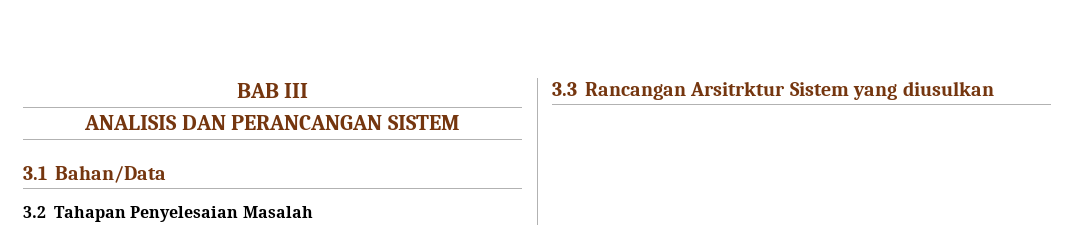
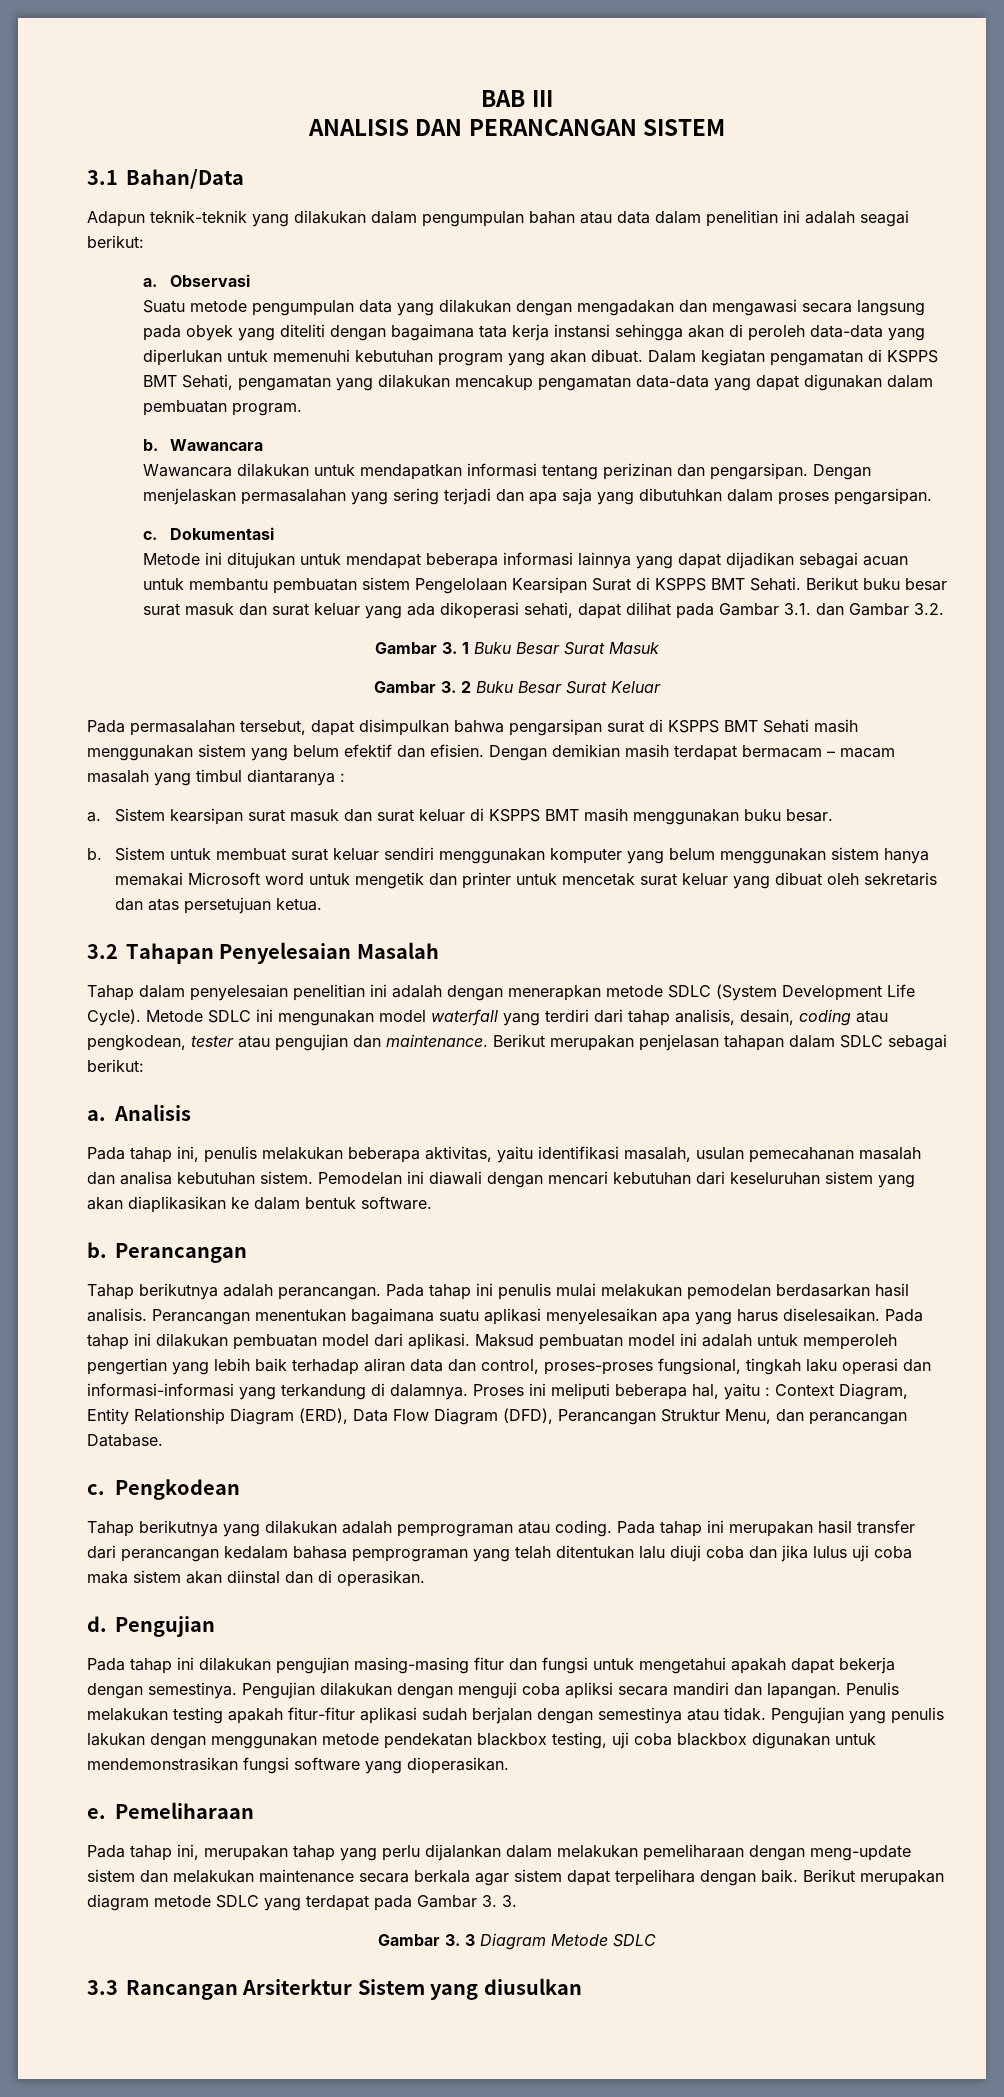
[23,206,313,222] 3.2 Tahapan Penyelesaian Masalah -> [87,210,909,227] [87,235,144,248] [142,274,251,287] [142,299,925,316] [142,324,925,341] [142,349,938,366] [142,374,933,391] [142,400,302,416] [142,439,264,451] [142,463,871,480] [142,488,932,505] [142,527,275,540] [142,552,908,569] [142,577,947,594] [142,602,944,619] [375,642,659,655] [374,681,661,694] [87,719,858,736] [87,744,895,761] [87,769,345,786] [87,808,833,825] [87,847,929,864] [114,872,937,889] [114,897,322,914] [87,942,439,964] [87,984,915,1001] [87,1009,888,1026] [87,1034,947,1051] [87,1059,144,1072] [87,1104,191,1121] [87,1146,921,1163] [87,1171,915,1188] [87,1196,432,1213] [87,1242,247,1263] [87,1283,909,1300] [87,1308,923,1325] [87,1333,897,1350] [87,1358,931,1375] [87,1383,908,1400] [87,1408,907,1425] [87,1434,163,1447] [87,1479,240,1500] [87,1520,915,1537] [87,1545,912,1562] [87,1570,425,1587] [87,1616,215,1637] [87,1657,895,1674] [87,1682,899,1699] [87,1707,944,1724] [87,1732,876,1749] [87,1757,509,1774] [87,1802,254,1819] [87,1844,911,1861] [87,1869,944,1886] [87,1894,517,1911] [378,1933,656,1950] Adapun teknik-teknik yang dilakukan dalam pengumpulan bahan atau data dalam penelitian ini adalah seagai berikut: // a. Observasi // Suatu metode pengumpulan data yang dilakukan dengan mengadakan dan mengawasi secara langsung pada obyek yang diteliti dengan bagaimana tata kerja instansi sehingga akan di peroleh data-data yang diperlukan untuk memenuhi kebutuhan program yang akan dibuat. Dalam kegiatan pengamatan di KSPPS BMT Sehati, pengamatan yang dilakukan mencakup pengamatan data-data yang dapat digunakan dalam pembuatan program. // b. Wawancara // Wawancara dilakukan untuk mendapatkan informasi tentang perizinan dan pengarsipan. Dengan menjelaskan permasalahan yang sering terjadi dan apa saja yang dibutuhkan dalam proses pengarsipan. // c. Dokumentasi // Metode ini ditujukan untuk mendapat beberapa informasi lainnya yang dapat dijadikan sebagai acuan untuk membantu pembuatan sistem Pengelolaan Kearsipan Surat di KSPPS BMT Sehati. Berikut buku besar surat masuk dan surat keluar yang ada dikoperasi sehati, dapat dilihat pada Gambar 3.1. dan Gambar 3.2. // Gambar 3. 1 Buku Besar Surat Masuk // Gambar 3. 2 Buku Besar Surat Keluar // Pada permasalahan tersebut, dapat disimpulkan bahwa pengarsipan surat di KSPPS BMT Sehati masih menggunakan sistem yang belum efektif dan efisien. Dengan demikian masih terdapat bermacam – macam masalah yang timbul diantaranya : // a. Sistem kearsipan surat masuk dan surat keluar di KSPPS BMT masih menggunakan buku besar. // b. Sistem untuk membuat surat keluar sendiri menggunakan komputer yang belum menggunakan sistem hanya memakai Microsoft word untuk mengetik dan printer untuk mencetak surat keluar yang dibuat oleh sekretaris dan atas persetujuan ketua. // 3.2 Tahapan Penyelesaian Masalah // Tahap dalam penyelesaian penelitian ini adalah dengan menerapkan metode SDLC (System Development Life Cycle). Metode SDLC ini mengunakan model waterfall yang terdiri dari tahap analisis, desain, coding atau pengkodean, tester atau pengujian dan maintenance. Berikut merupakan penjelasan tahapan dalam SDLC sebagai berikut: // a. Analisis // Pada tahap ini, penulis melakukan beberapa aktivitas, yaitu identifikasi masalah, usulan pemecahanan masalah dan analisa kebutuhan sistem. Pemodelan ini diawali dengan mencari kebutuhan dari keseluruhan sistem yang akan diaplikasikan ke dalam bentuk software. // b. Perancangan // Tahap berikutnya adalah perancangan. Pada tahap ini penulis mulai melakukan pemodelan berdasarkan hasil analisis. Perancangan menentukan bagaimana suatu aplikasi menyelesaikan apa yang harus diselesaikan. Pada tahap ini dilakukan pembuatan model dari aplikasi. Maksud pembuatan model ini adalah untuk memperoleh pengertian yang lebih baik terhadap aliran data dan control, proses-proses fungsional, tingkah laku operasi dan informasi-informasi yang terkandung di dalamnya. Proses ini meliputi beberapa hal, yaitu : Context Diagram, Entity Relationship Diagram (ERD), Data Flow Diagram (DFD), Perancangan Struktur Menu, dan perancangan Database. // c. Pengkodean // Tahap berikutnya yang dilakukan adalah pemprograman atau coding. Pada tahap ini merupakan hasil transfer dari perancangan kedalam bahasa pemprograman yang telah ditentukan lalu diuji coba dan jika lulus uji coba maka sistem akan diinstal dan di operasikan. // d. Pengujian // Pada tahap ini dilakukan pengujian masing-masing fitur dan fungsi untuk mengetahui apakah dapat bekerja dengan semestinya. Pengujian dilakukan dengan menguji coba apliksi secara mandiri dan lapangan. Penulis melakukan testing apakah fitur-fitur aplikasi sudah berjalan dengan semestinya atau tidak. Pengujian yang penulis lakukan dengan menggunakan metode pendekatan blackbox testing, uji coba blackbox digunakan untuk mendemonstrasikan fungsi software yang dioperasikan. // e. Pemeliharaan // Pada tahap ini, merupakan tahap yang perlu dijalankan dalam melakukan pemeliharaan dengan meng-update sistem dan melakukan maintenance secara berkala agar sistem dapat terpelihara dengan baik. Berikut merupakan diagram metode SDLC yang terdapat pada Gambar 3. 3. // Gambar 3. 3 Diagram Metode SDLC
[690,81,786,96] Arsitrktur -> [242,1979,353,1995] Arsiterktur

